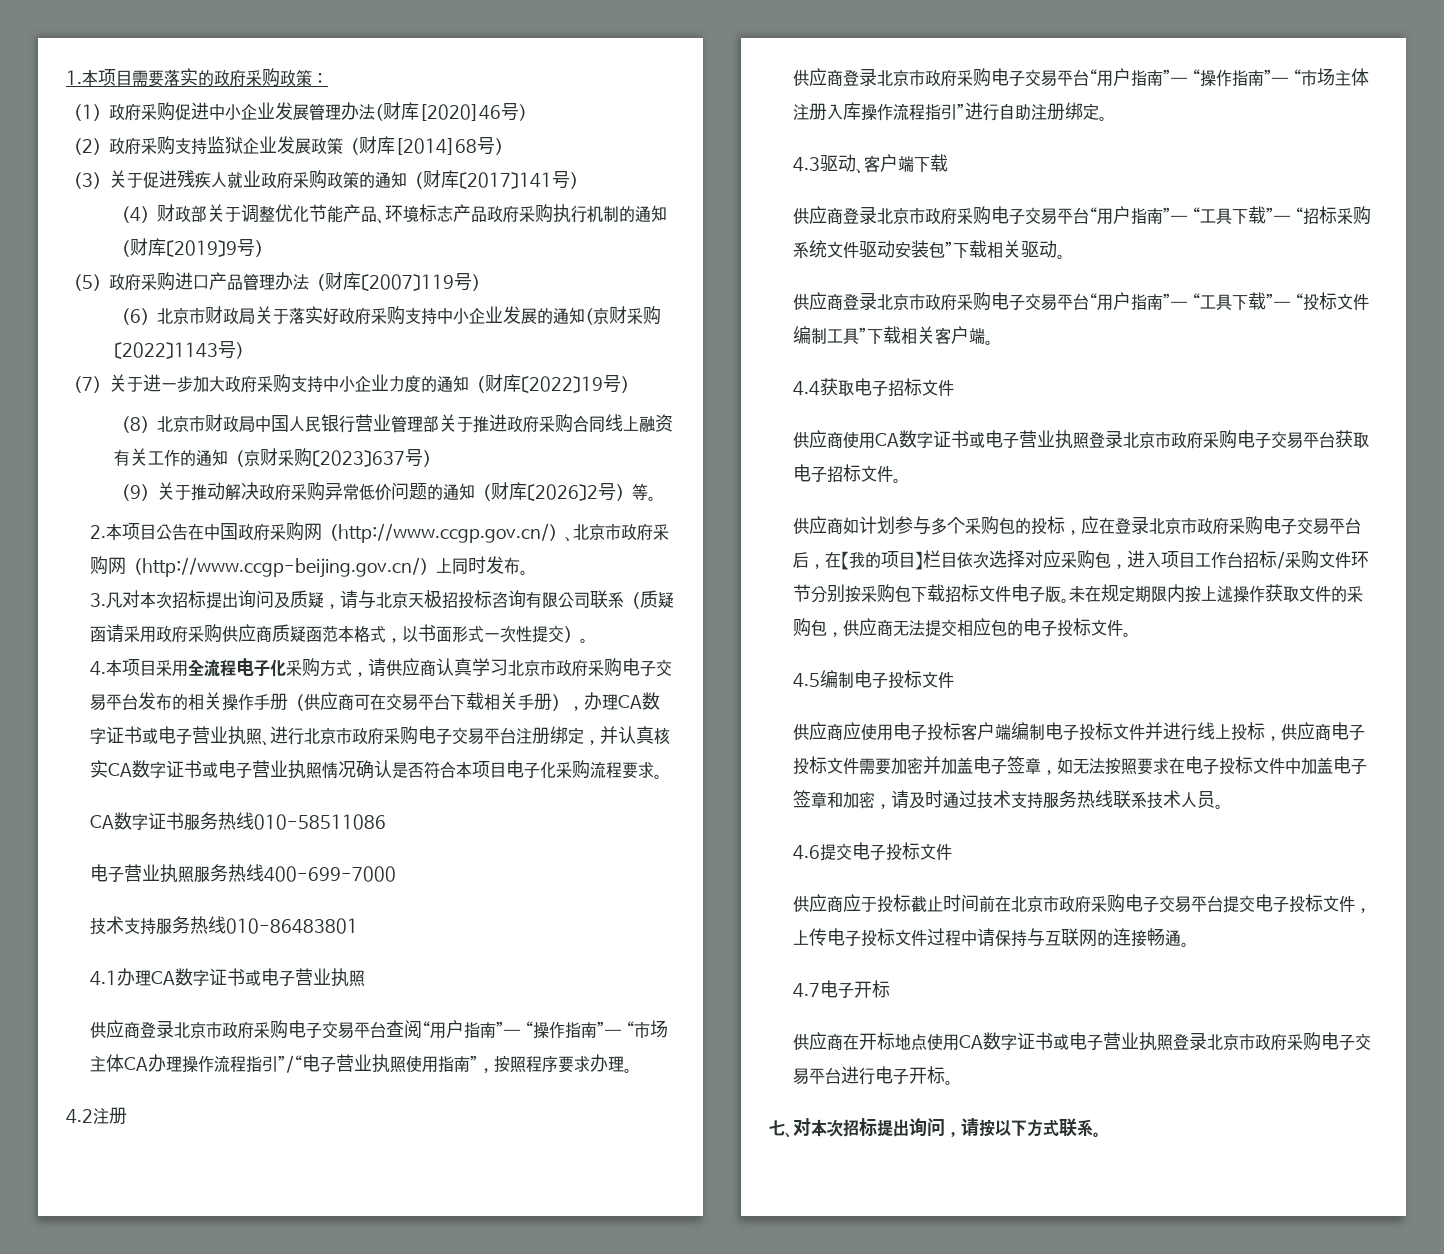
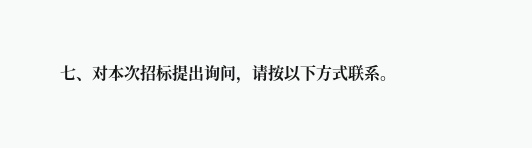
[66,68,328,87] [66,102,527,121] [66,136,511,155] [66,170,586,190] [114,204,668,224] [114,238,272,258] [66,272,488,292] [114,306,662,325] [114,341,245,360] [66,374,637,394] [114,414,674,433] [114,448,440,468] [114,482,657,502] [90,522,670,543] [90,556,529,578] [90,590,675,609] [90,624,589,643] [90,658,673,677] [90,692,661,711] [90,726,671,746] [90,760,663,779] [90,812,387,831] [90,864,397,883] [90,916,359,935] [90,968,366,987] [90,1020,668,1039] [90,1054,633,1073] [66,1107,127,1124] [793,68,1369,87] [793,102,1108,121] [793,154,949,174] [793,206,1371,225] [793,240,1066,259] [793,292,1369,311] [793,326,994,345] [793,378,955,397] [793,430,1370,449] [793,464,902,483] [793,516,1362,535] [793,550,1370,570] [793,584,1364,603] [793,618,1132,637] [793,670,955,689] [793,722,1366,741] [793,756,1368,775] [793,790,1224,809] [793,842,953,861] [793,894,1372,913] [793,928,1190,947] [793,980,891,999] [793,1032,1372,1051] [793,1066,954,1085] 1.本项目需要落实的政府采购政策： // （1）政府采购促进中小企业发展管理办法(财库[2020]46号) // （2）政府采购支持监狱企业发展政策（财库[2014]68号） // （3）关于促进残疾人就业政府采购政策的通知（财库〔2017〕141号） // （4）财政部关于调整优化节能产品、环境标志产品政府采购执行机制的通知（财库〔2019〕9号） // （5）政府采购进口产品管理办法（财库〔2007〕119号） // （6）北京市财政局关于落实好政府采购支持中小企业发展的通知(京财采购〔2022〕1143号) // （7）关于进一步加大政府采购支持中小企业力度的通知（财库〔2022〕19号） // （8）北京市财政局中国人民银行营业管理部关于推进政府采购合同线上融资有关工作的通知（京财采购〔2023〕637号） // （9）关于推动解决政府采购异常低价问题的通知（财库〔2026〕2号）等。 // 2.本项目公告在中国政府采购网（http://www.ccgp.gov.cn/）、北京市政府采购网（http://www.ccgp-beijing.gov.cn/）上同时发布。 // 3.凡对本次招标提出询问及质疑，请与北京天极招投标咨询有限公司联系（质疑函请采用政府采购供应商质疑函范本格式，以书面形式一次性提交）。 // 4.本项目采用全流程电子化采购方式，请供应商认真学习北京市政府采购电子交易平台发布的相关操作手册（供应商可在交易平台下载相关手册），办理CA数字证书或电子营业执照、进行北京市政府采购电子交易平台注册绑定，并认真核实CA数字证书或电子营业执照情况确认是否符合本项目电子化采购流程要求。 // CA数字证书服务热线010-58511086 // 电子营业执照服务热线400-699-7000 // 技术支持服务热线010-86483801 // 4.1办理CA数字证书或电子营业执照 // 供应商登录北京市政府采购电子交易平台查阅“用户指南”— “操作指南”— “市场主体CA办理操作流程指引”/“电子营业执照使用指南”，按照程序要求办理。 // 4.2注册 // 供应商登录北京市政府采购电子交易平台“用户指南”— “操作指南”— “市场主体注册入库操作流程指引”进行自助注册绑定。 // 4.3驱动、客户端下载 // 供应商登录北京市政府采购电子交易平台“用户指南”— “工具下载”— “招标采购系统文件驱动安装包”下载相关驱动。 // 供应商登录北京市政府采购电子交易平台“用户指南”— “工具下载”— “投标文件编制工具”下载相关客户端。 // 4.4获取电子招标文件 // 供应商使用CA数字证书或电子营业执照登录北京市政府采购电子交易平台获取电子招标文件。 // 供应商如计划参与多个采购包的投标，应在登录北京市政府采购电子交易平台后，在【我的项目】栏目依次选择对应采购包，进入项目工作台招标/采购文件环节分别按采购包下载招标文件电子版。未在规定期限内按上述操作获取文件的采购包，供应商无法提交相应包的电子投标文件。 // 4.5编制电子投标文件 // 供应商应使用电子投标客户端编制电子投标文件并进行线上投标，供应商电子投标文件需要加密并加盖电子签章，如无法按照要求在电子投标文件中加盖电子签章和加密，请及时通过技术支持服务热线联系技术人员。 // 4.6提交电子投标文件 // 供应商应于投标截止时间前在北京市政府采购电子交易平台提交电子投标文件，上传电子投标文件过程中请保持与互联网的连接畅通。 // 4.7电子开标 // 供应商在开标地点使用CA数字证书或电子营业执照登录北京市政府采购电子交易平台进行电子开标。 // -> (60, 72) none

